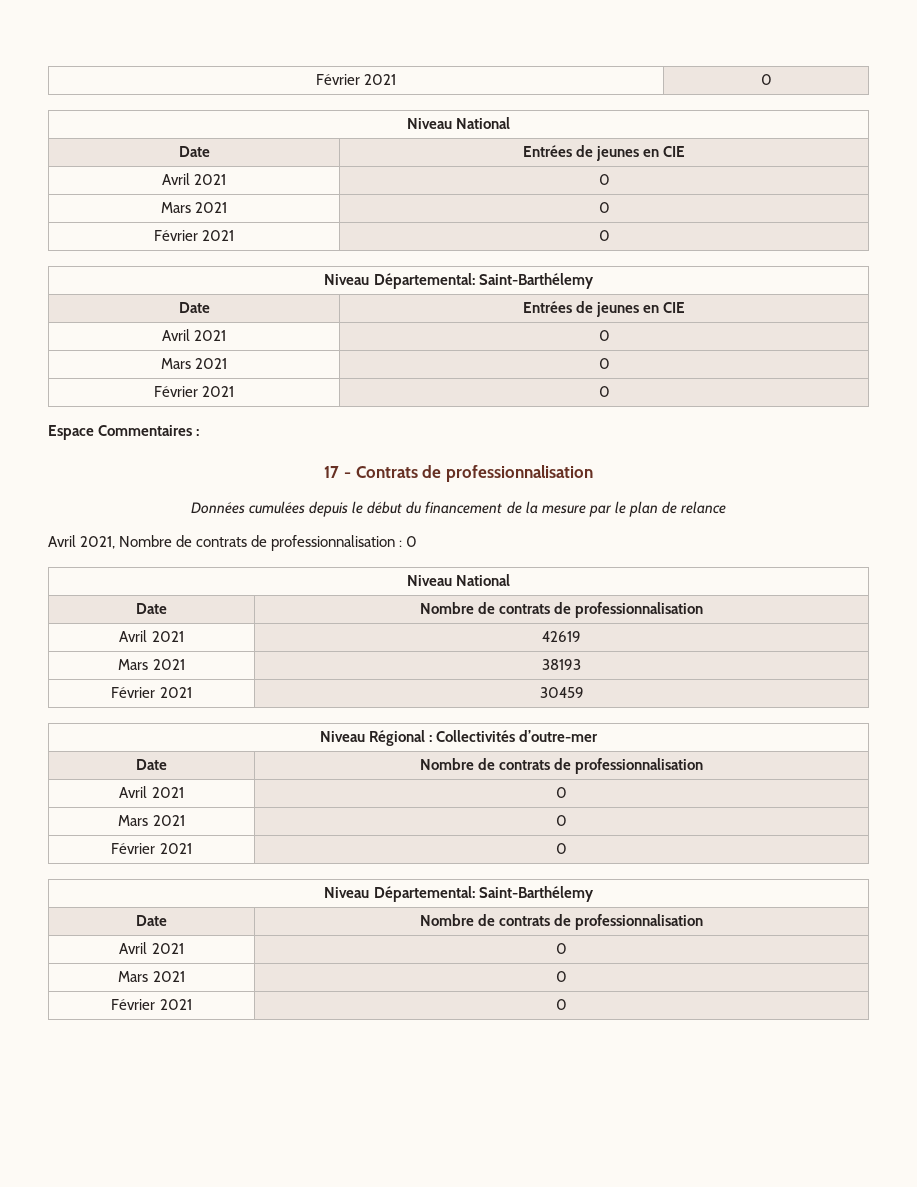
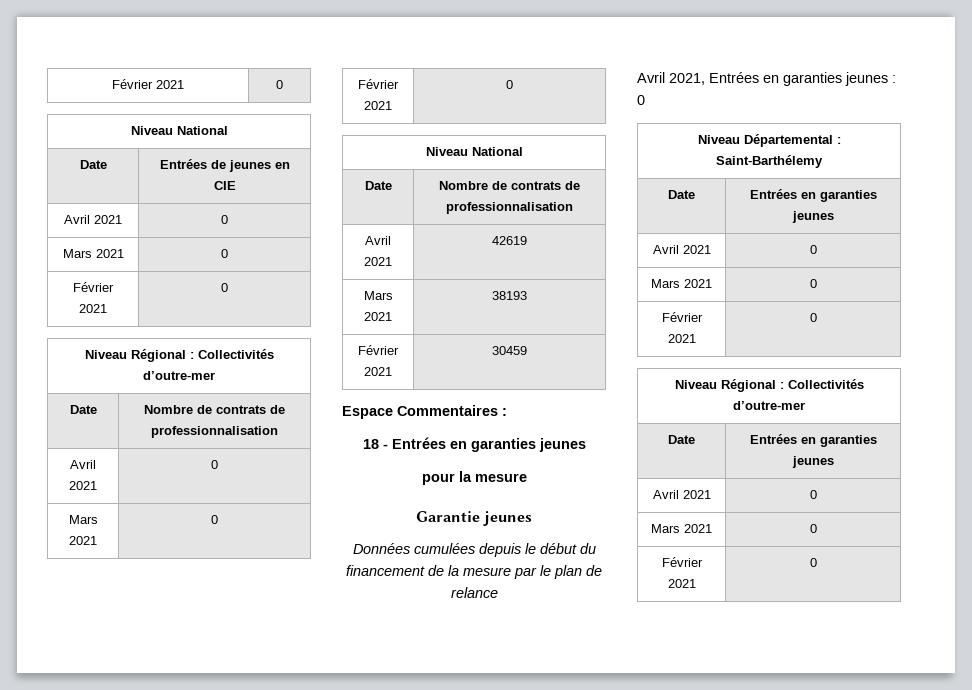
[324,273,594,289] [178,302,210,313] [522,301,686,317] [161,329,227,341] [598,330,610,341] [160,358,228,369] [598,358,610,369] [153,386,235,397] [598,386,610,397] [48,425,200,440] [324,465,593,482] [191,501,726,517] [48,535,418,551] [406,574,511,586] [136,603,167,614] [419,602,704,618] [119,630,184,642] [542,631,581,642] [118,659,185,670] [542,659,581,670] [111,687,192,698] [539,687,584,698] // Niveau Départemental: Saint-Barthélemy // Date | Entrées de jeunes en CIE // Avril 2021 | 0 // Mars 2021 | 0 // Février 2021 | 0 // Espace Commentaires : // 17 - Contrats de professionnalisation // Données cumulées depuis le début du financement de la mesure par le plan de relance // Avril 2021, Nombre de contrats de professionnalisation : 0 // Niveau National // Date | Nombre de contrats de professionnalisation // Avril 2021 | 42619 // Mars 2021 | 38193 // Février 2021 | 30459 -> (228, 287) none
[373,886,594,902] [136,915,167,926] [419,914,704,930] [119,942,184,954] [556,943,567,954] [118,971,185,982] [556,971,567,982] [111,999,192,1010] [556,999,567,1010] Départemental: Saint-Barthélemy // Date | Nombre de contrats de professionnalisation // Avril 2021 | 0 // Mars 2021 | 0 // Février 2021 | 0 -> [471,147,523,156] [364,181,392,190] [439,181,580,190] [446,202,573,214] [365,236,391,245] [364,257,392,266] [492,236,527,245] [363,291,393,300] [364,312,392,321] [492,291,527,300] [358,345,399,355] [364,367,392,376] [492,346,527,355] [342,405,507,419] [362,437,586,452] [421,471,527,485] [415,511,533,526] [352,543,596,557] [346,565,602,579] [450,587,498,598] [637,72,896,86] [637,95,645,105] [697,134,841,147] [716,155,823,168] [668,190,695,199] [749,189,877,202] [791,211,834,223] [652,245,711,254] [809,245,817,254] [651,279,712,288] [809,279,817,288] [661,312,703,322] [667,334,696,343] [809,313,817,322] [674,379,864,392] [733,401,805,410] [668,435,695,444] [749,434,877,447] [791,456,834,468] [652,490,711,499] [809,490,817,499] [651,524,712,533] [809,524,817,533] [661,557,703,567] [667,579,696,588] [809,558,817,567] National // Date | Nombre de contrats de professionnalisation // Avril 2021 | 42619 // Mars 2021 | 38193 // Février 2021 | 30459 // Espace Commentaires : // 18 - Entrées en garanties jeunes // pour la mesure // Garantie jeunes // Données cumulées depuis le début du financement de la mesure par le plan de relance // Avril 2021, Entrées en garanties jeunes : 0 // Niveau Départemental : Saint-Barthélemy // Date | Entrées en garanties jeunes // Avril 2021 | 0 // Mars 2021 | 0 // Février 2021 | 0 // Niveau Régional : Collectivités d’outre-mer // Date | Entrées en garanties jeunes // Avril 2021 | 0 // Mars 2021 | 0 // Février 2021 | 0

